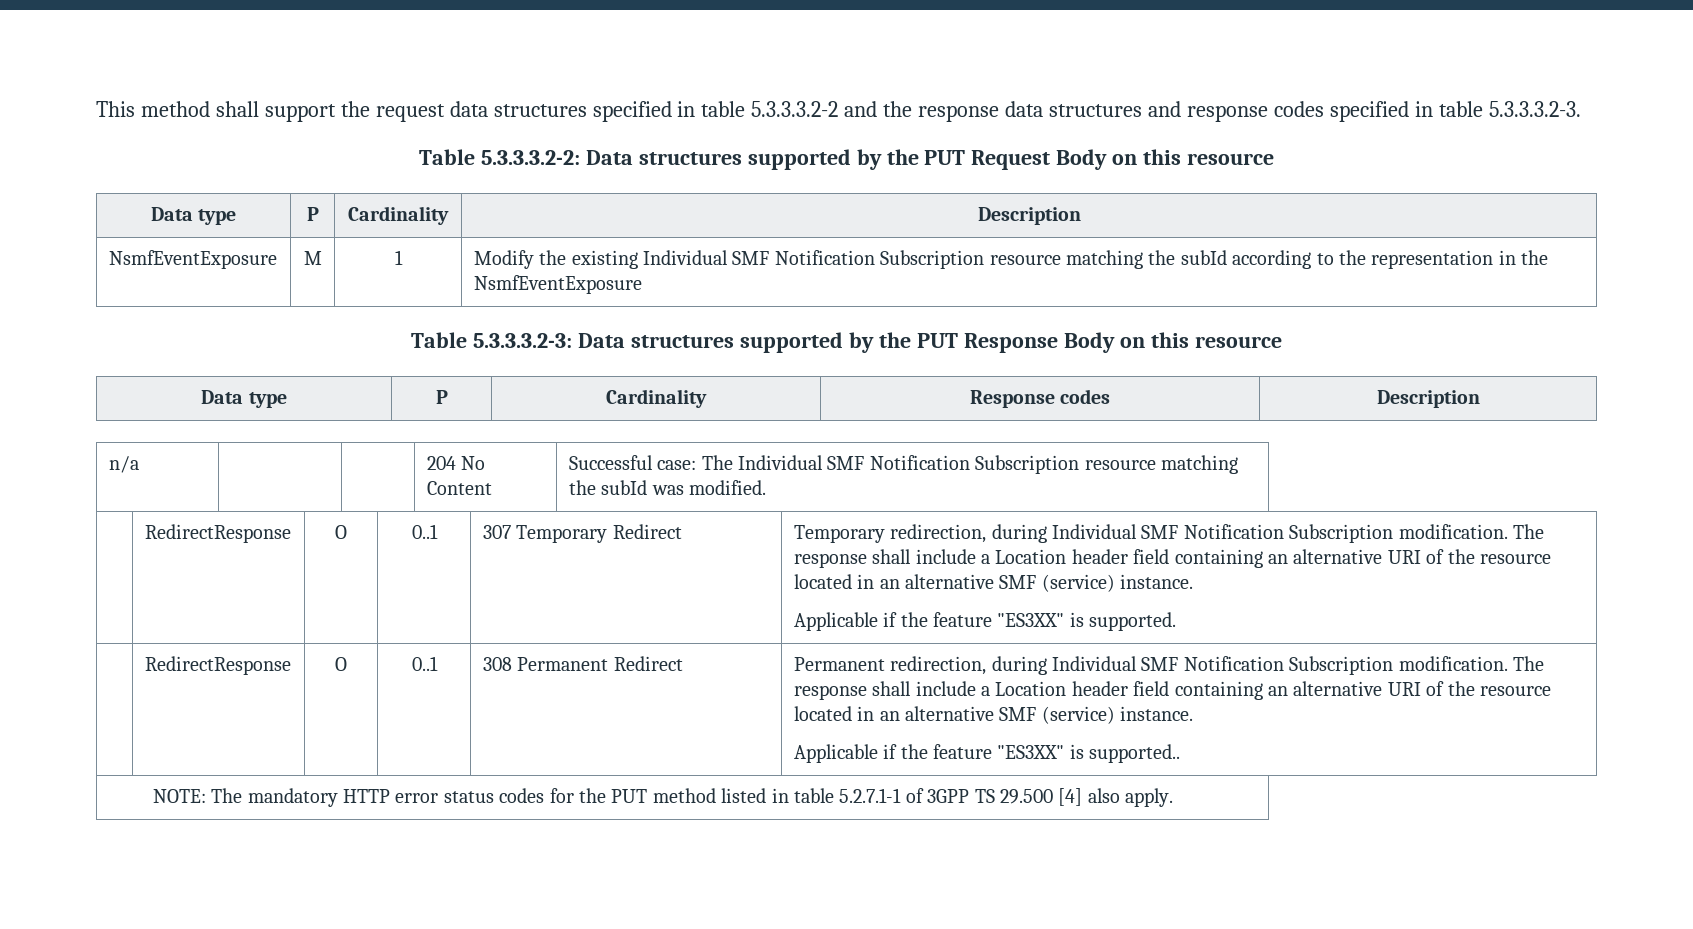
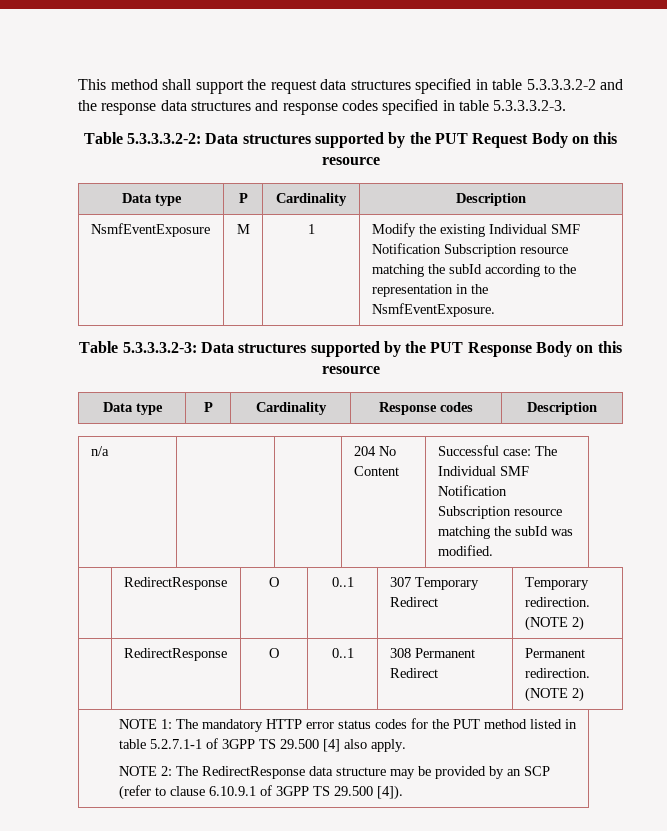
[473,275,642,294] NsmfEventExposure -> [371,303,495,317] NsmfEventExposure.
[890,524,1544,543] [793,549,1551,568] [793,574,1194,592] [793,612,1177,631] redirection, during Individual SMF Notification Subscription modification. The response shall include a Location header field containing an alternative URI of the resource located in an alternative SMF (service) instance. // Applicable if the feature "ES3XX" is supported. -> [524,597,590,607] [524,616,584,631] redirection. (NOTE 2)
[890,656,1544,675] [793,681,1551,700] [793,706,1194,724] [793,744,1181,763] [152,789,206,803] redirection, during Individual SMF Notification Subscription modification. The response shall include a Location header field containing an alternative URI of the resource located in an alternative SMF (service) instance. // Applicable if the feature "ES3XX" is supported.. // NOTE: -> [524,668,590,678] [524,687,584,702] [118,719,172,729] redirection. (NOTE 2) // NOTE 1:
(1174, 797) none -> [118,766,550,779] [118,785,403,800] // NOTE 2: The RedirectResponse data structure may be provided by an SCP (refer to clause 6.10.9.1 of 3GPP TS 29.500 [4]).

